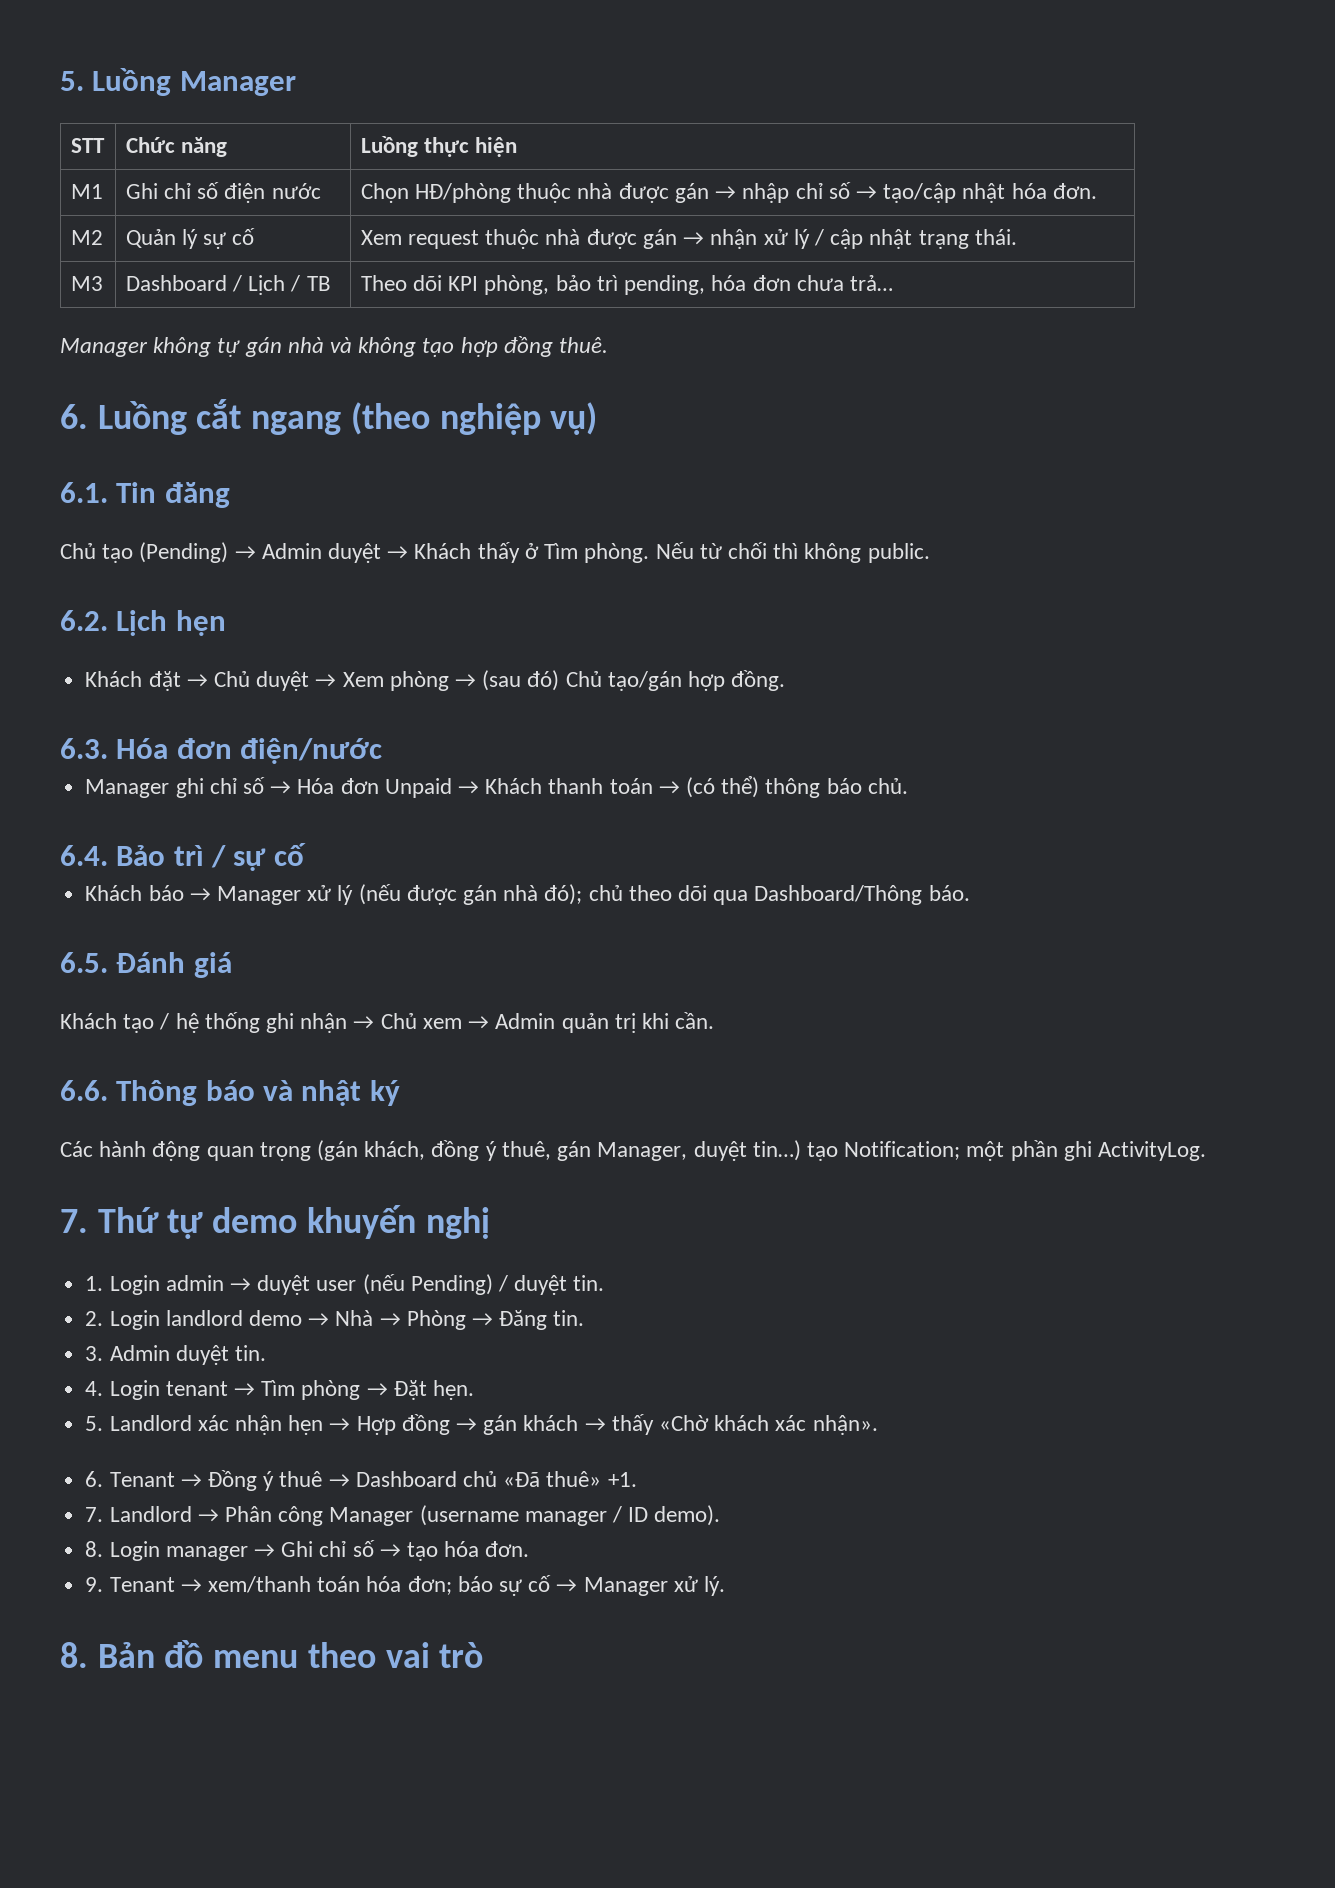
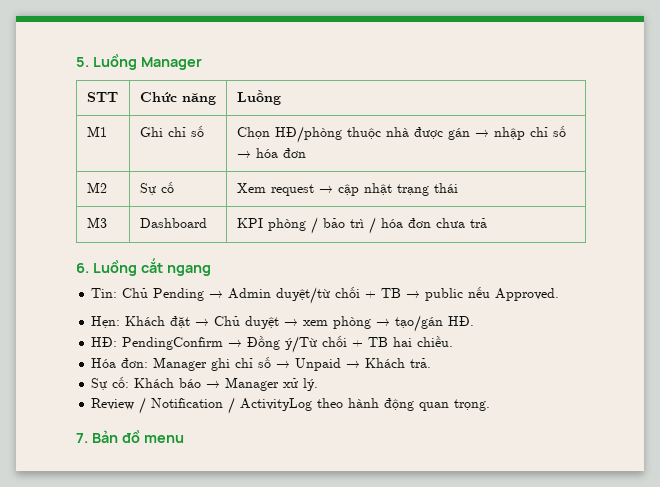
[424,137,518,157] thực hiện -> (281, 97) none
[224,183,321,203] điện nước -> (204, 131) none
[883,183,1097,203] [70,230,103,245] [125,228,256,249] [360,229,824,249] tạo/cập nhật hóa đơn. // M2 | Quản lý sự cố | Xem request thuộc nhà được gán → nhận xử lý / -> [255,148,306,158] [86,182,107,193] [139,181,174,195] [236,183,333,196] hóa đơn // M2 | Sự cố | Xem request →
[974,229,1017,245] thái. -> [433,183,458,193] thái
[232,275,331,295] [360,275,550,295] / Lịch / TB | Theo dõi KPI phòng, -> [236,217,318,234] | KPI phòng /
[624,275,706,295] pending, -> [368,217,376,234] /
[849,275,893,291] [60,336,609,357] [60,399,598,435] [60,482,230,508] [60,542,930,563] [60,610,226,636] trả… // Manager không tự gán nhà và không tạo hợp đồng thuê. // 6. Luồng cắt ngang (theo nghiệp vụ) // 6.1. Tin đăng // Chủ tạo (Pending) → Admin duyệt → Khách thấy ở Tìm phòng. Nếu từ chối thì không public. // 6.2. Lịch hẹn // -> [469,218,487,228] [76,258,211,276] [91,286,560,304] [91,316,121,328] trả // 6. Luồng cắt ngang // Tin: Chủ Pending → Admin duyệt/từ chối + TB → public nếu Approved. // Hẹn:
[342,670,786,691] [60,738,383,764] Xem phòng → (sau đó) Chủ tạo/gán hợp đồng. // 6.3. Hóa đơn điện/nước // -> [303,315,475,332] [91,335,454,353] [91,358,149,368] xem phòng → tạo/gán HĐ. // HĐ: PendingConfirm → Đồng ý/Từ chối + TB hai chiều. // Hóa đơn:
[297,778,379,794] Hóa đơn -> (291, 364) none
[548,776,908,798] [60,843,306,871] thanh toán → (có thể) thông báo chủ. // 6.4. Bảo trì / sự cố // -> [410,358,432,368] [91,376,130,390] trả. // Sự cố:
[337,884,970,905] [60,952,232,978] [60,1012,715,1033] [60,1080,400,1106] [60,1140,1206,1161] [60,1205,490,1239] [85,1274,605,1295] [85,1310,585,1330] [85,1345,266,1365] [85,1380,474,1400] [85,1414,878,1435] [85,1470,637,1491] [85,1505,721,1526] [85,1540,530,1561] [85,1575,726,1596] [60,1640,484,1668] lý (nếu được gán nhà đó); chủ theo dõi qua Dashboard/Thông báo. // 6.5. Đánh giá // Khách tạo / hệ thống ghi nhận → Chủ xem → Admin quản trị khi cần. // 6.6. Thông báo và nhật ký // Các hành động quan trọng (gán khách, đồng ý thuê, gán Manager, duyệt tin…) tạo Notification; một phần ghi ActivityLog. // 7. Thứ tự demo khuyến nghị // 1. Login admin → duyệt user (nếu Pending) / duyệt tin. // 2. Login landlord demo → Nhà → Phòng → Đăng tin. // 3. Admin duyệt tin. // 4. Login tenant → Tìm phòng → Đặt hẹn. // 5. Landlord xác nhận hẹn → Hợp đồng → gán khách → thấy «Chờ khách xác nhận». // 6. Tenant → Đồng ý thuê → Dashboard chủ «Đã thuê» +1. // 7. Landlord → Phân công Manager (username manager / ID demo). // 8. Login manager → Ghi chỉ số → tạo hóa đơn. // 9. Tenant → xem/thanh toán hóa đơn; báo sự cố → Manager xử lý. // 8. Bản đồ menu theo vai trò -> [303,378,319,391] [91,397,491,414] [76,430,184,443] lý. // Review / Notification / ActivityLog theo hành động quan trọng. // 7. Bản đồ menu

